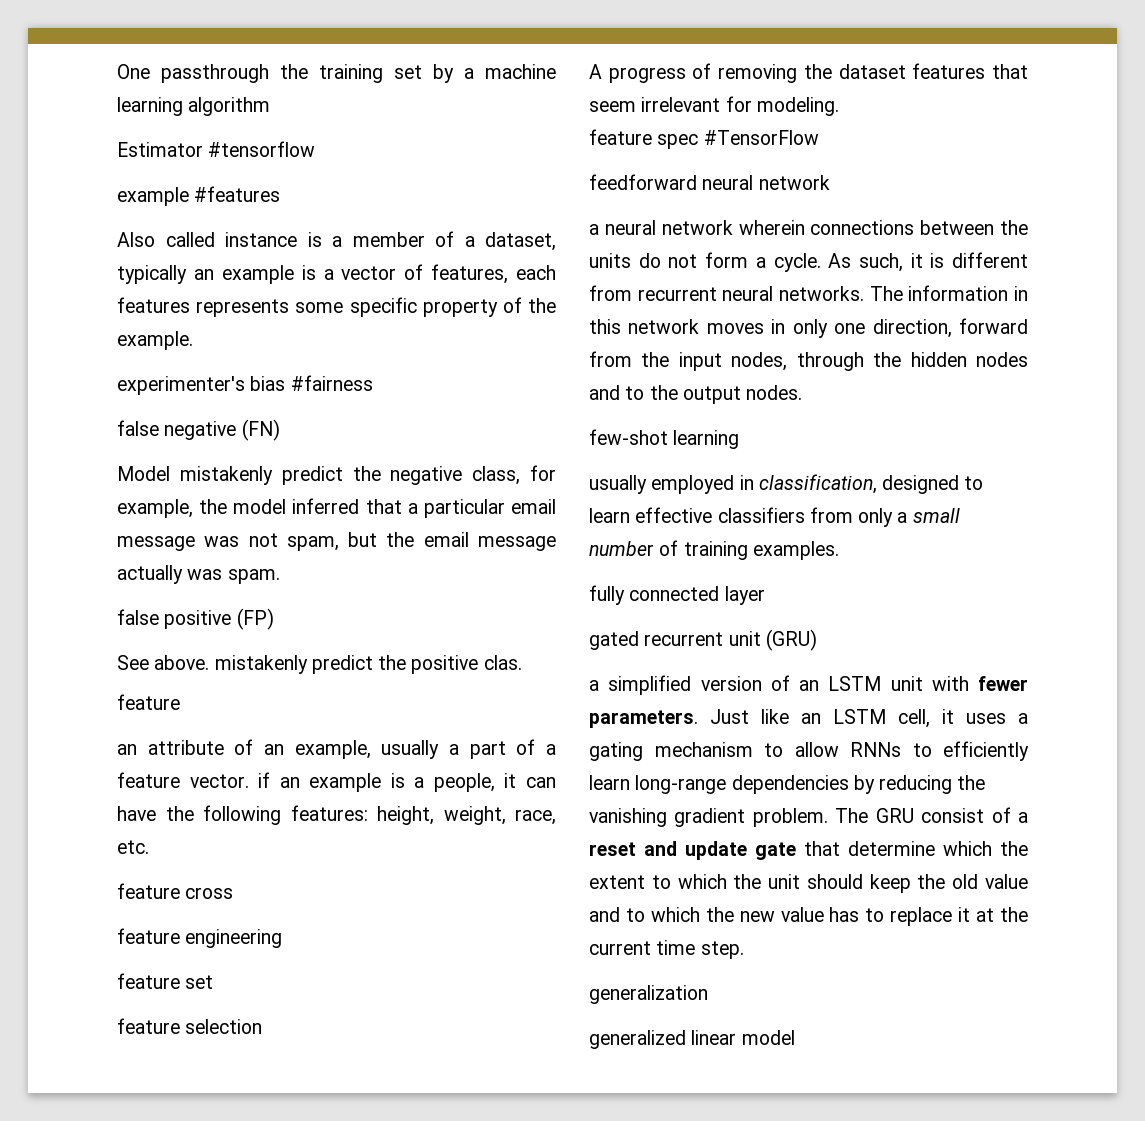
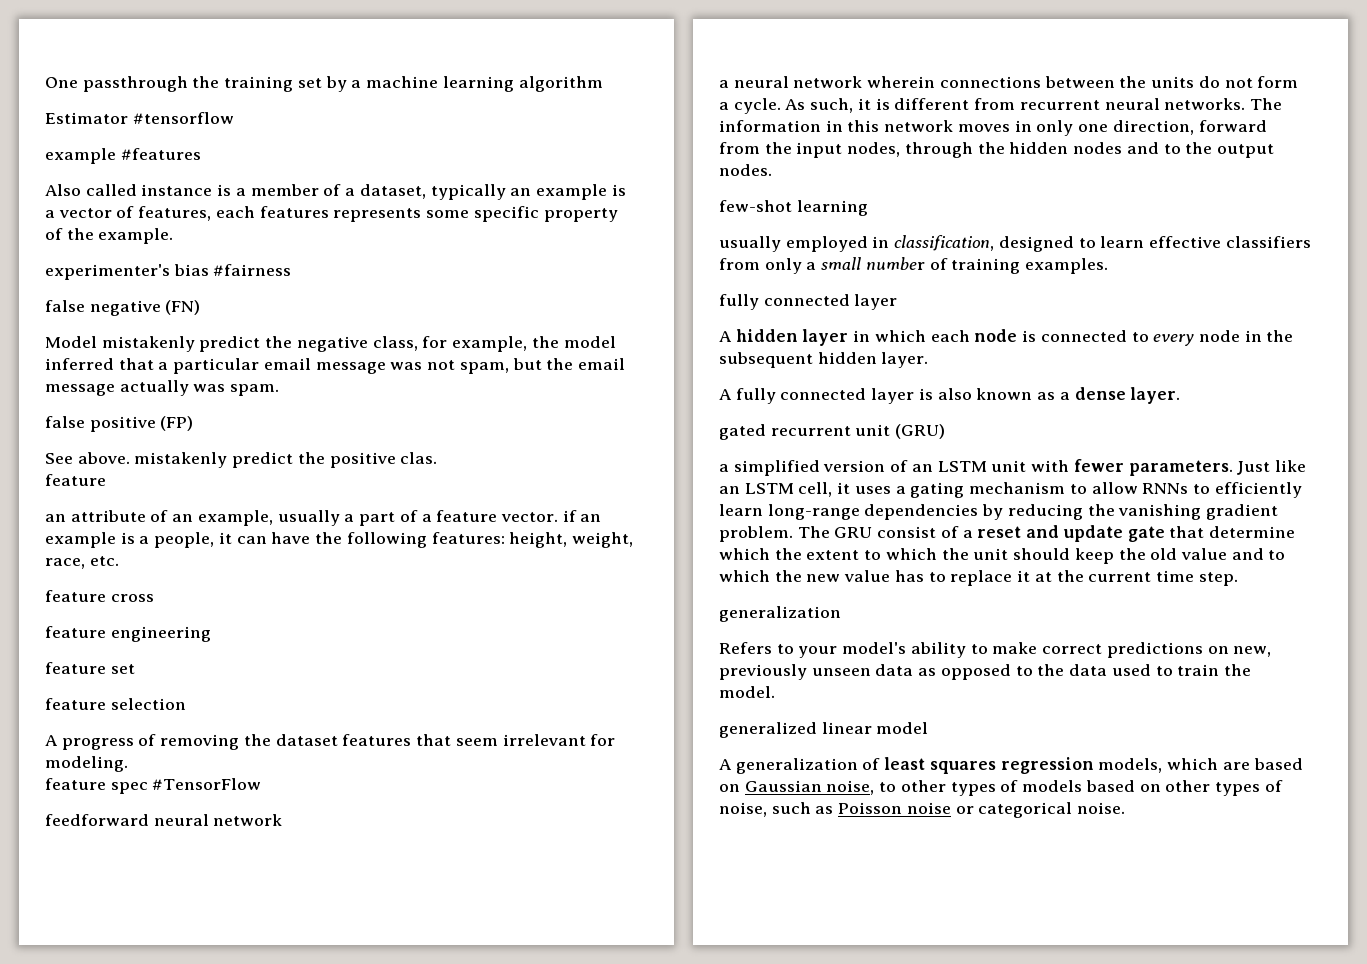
(765, 595) none -> [719,329,1294,346] [719,352,929,368] [719,387,1181,404] // A hidden layer in which each node is connected to every node in the subsequent hidden layer. // A fully connected layer is also known as a dense layer.
[589,1030,795,1049] generalized linear model -> [719,642,1272,658] [719,664,1251,680] [719,686,775,698] [719,722,929,738] [719,757,1303,774] [719,780,1283,796] [719,802,1126,818] Refers to your model's ability to make correct predictions on new, previously unseen data as opposed to the data used to train the model. // generalized linear model // A generalization of least squares regression models, which are based on Gaussian noise, to other types of models based on other types of noise, such as Poisson noise or categorical noise.

